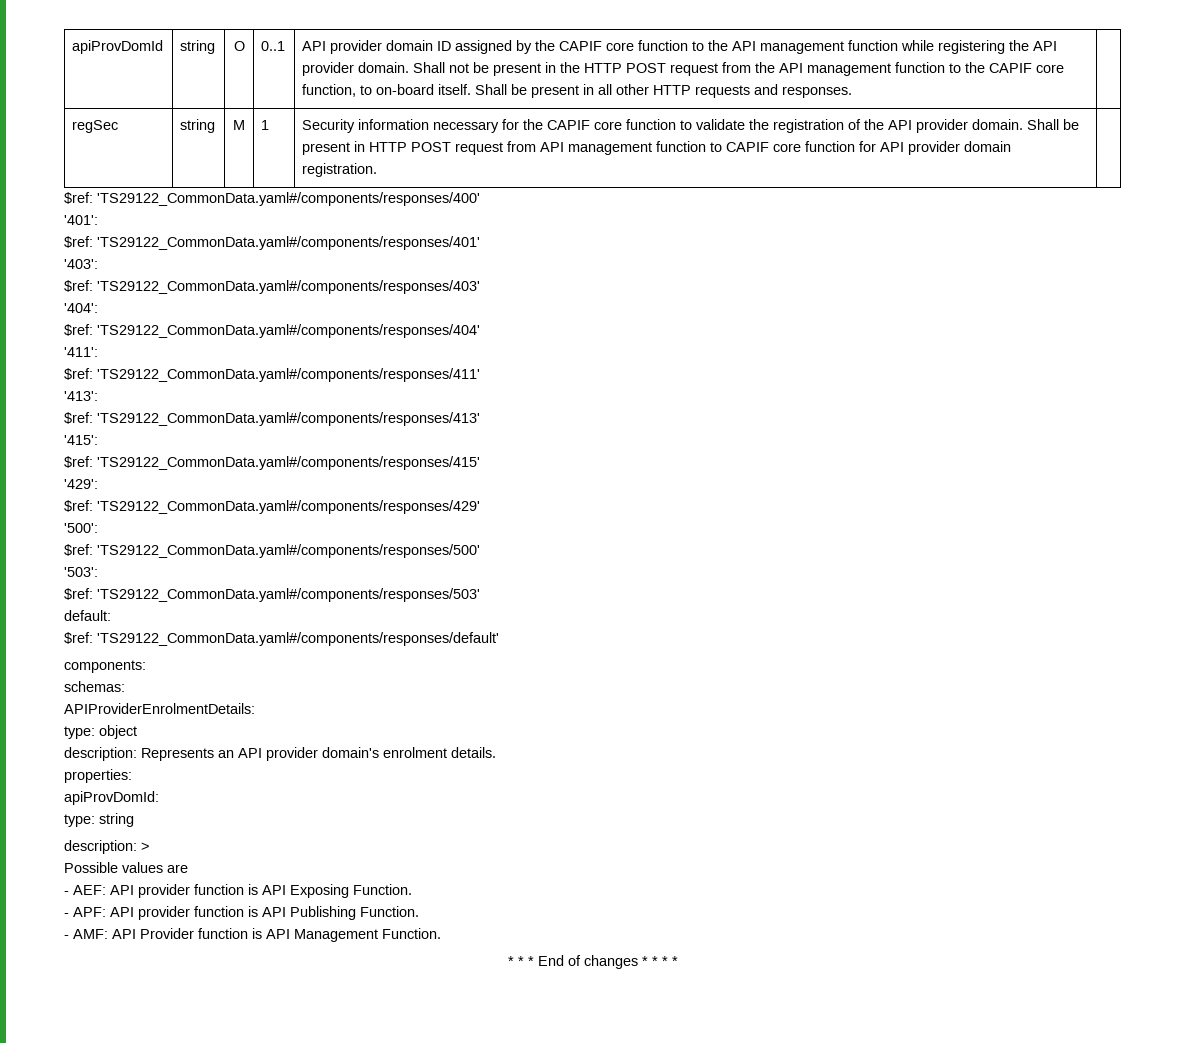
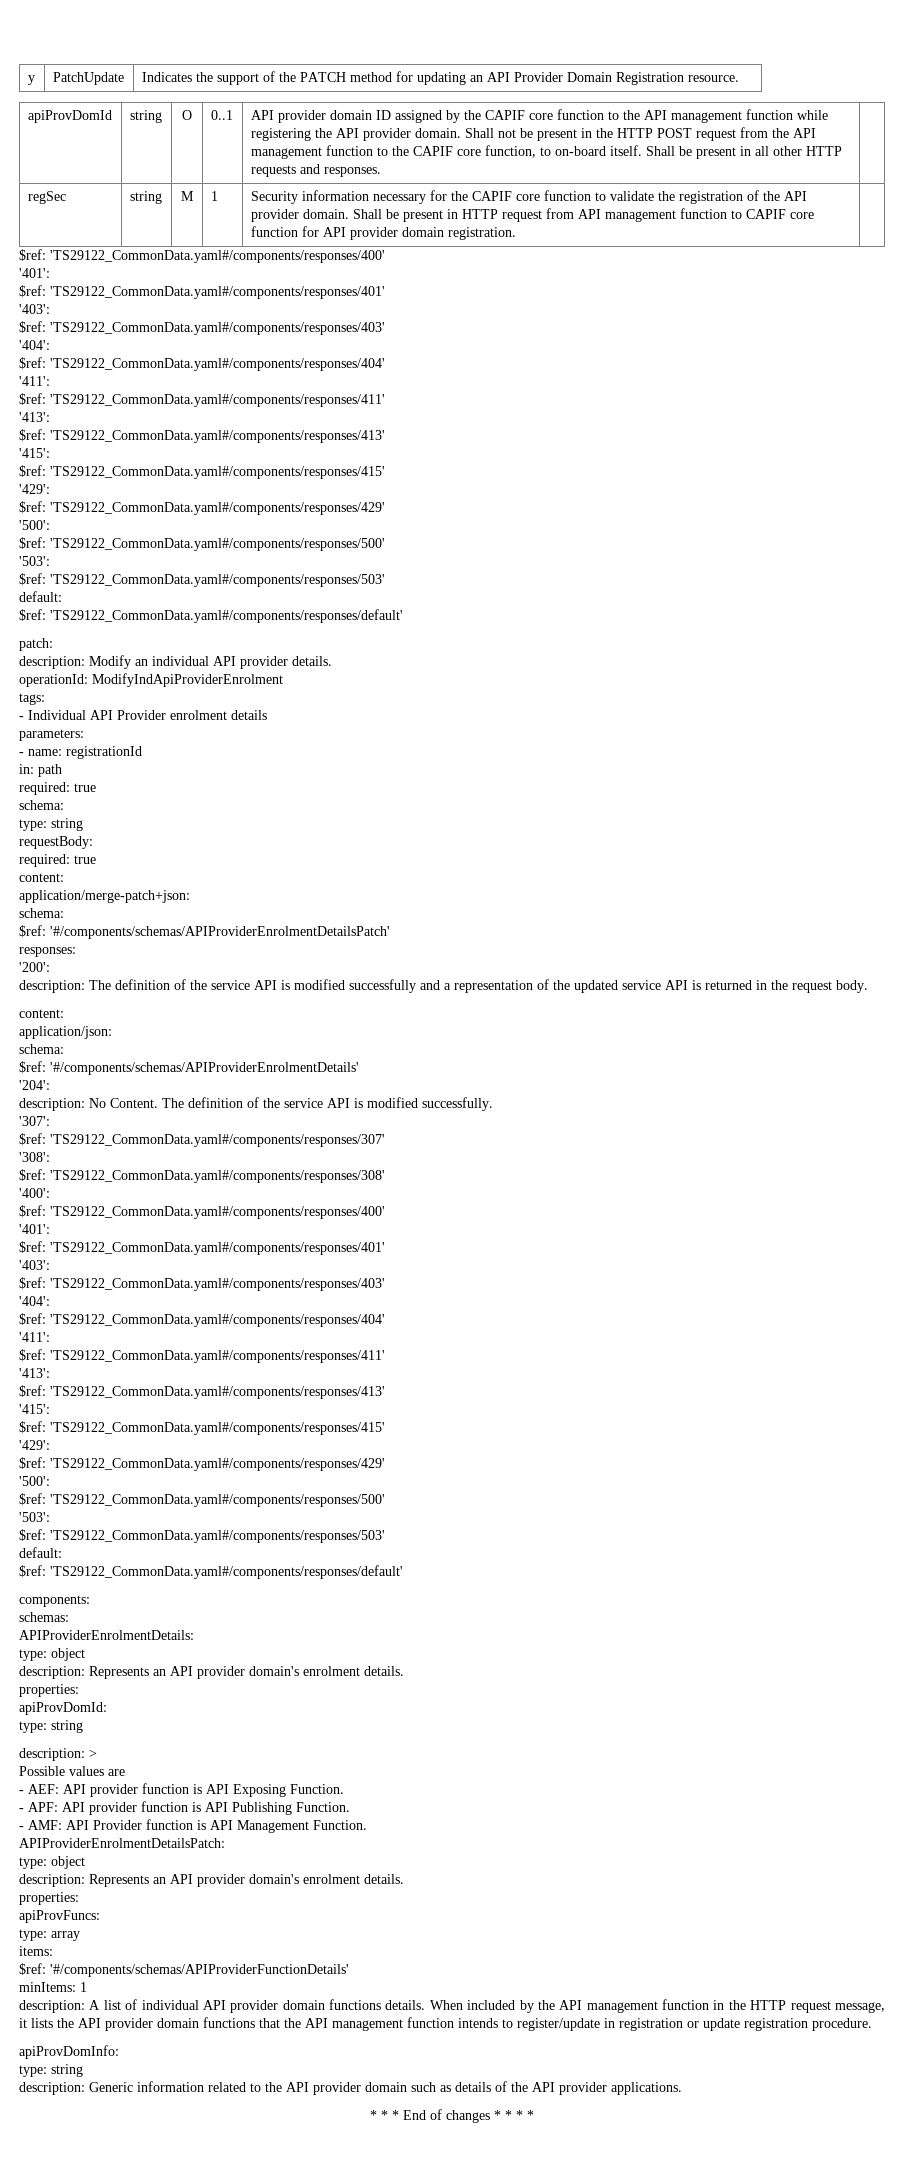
(72, 47) none -> [27,75,35,85] [52,72,124,85] [141,71,739,85] y | PatchUpdate | Indicates the support of the PATCH method for updating an API Provider Domain Registration resource. //
[411,142,452,152] POST -> (498, 214) none
(499, 639) none -> [19,638,53,651] [19,655,332,669] [19,673,283,687] [19,693,45,705] [19,710,267,720] [19,729,84,741] [19,746,142,759] [19,764,62,777] [19,782,96,795] [19,800,64,810] [19,818,83,831] [19,836,93,849] [19,854,96,867] [19,873,64,882] [19,890,190,903] [19,908,64,918] [19,925,390,939] [19,947,76,957] [19,962,50,972] [19,979,868,993] [19,1009,64,1018] [19,1026,112,1039] [19,1044,64,1054] [19,1061,359,1075] [19,1080,50,1090] [19,1097,493,1111] [19,1116,50,1126] [19,1133,385,1147] [19,1152,50,1162] [19,1169,385,1183] [19,1188,50,1198] [19,1205,385,1219] [19,1224,50,1234] [19,1241,385,1255] [19,1260,50,1270] [19,1277,385,1291] [19,1296,50,1306] [19,1313,385,1327] [19,1332,50,1342] [19,1349,385,1363] [19,1368,50,1378] [19,1385,385,1399] [19,1404,50,1414] [19,1421,385,1435] [19,1440,50,1450] [19,1457,385,1471] [19,1476,50,1486] [19,1493,385,1507] [19,1512,50,1522] [19,1529,385,1543] [19,1547,62,1558] [19,1565,403,1579] // patch: // description: Modify an individual API provider details. // operationId: ModifyIndApiProviderEnrolment // tags: // - Individual API Provider enrolment details // parameters: // - name: registrationId // in: path // required: true // schema: // type: string // requestBody: // required: true // content: // application/merge-patch+json: // schema: // $ref: '#/components/schemas/APIProviderEnrolmentDetailsPatch' // responses: // '200': // description: The definition of the service API is modified successfully and a representation of the updated service API is returned in the request body. // content: // application/json: // schema: // $ref: '#/components/schemas/APIProviderEnrolmentDetails' // '204': // description: No Content. The definition of the service API is modified successfully. // '307': // $ref: 'TS29122_CommonData.yaml#/components/responses/307' // '308': // $ref: 'TS29122_CommonData.yaml#/components/responses/308' // '400': // $ref: 'TS29122_CommonData.yaml#/components/responses/400' // '401': // $ref: 'TS29122_CommonData.yaml#/components/responses/401' // '403': // $ref: 'TS29122_CommonData.yaml#/components/responses/403' // '404': // $ref: 'TS29122_CommonData.yaml#/components/responses/404' // '411': // $ref: 'TS29122_CommonData.yaml#/components/responses/411' // '413': // $ref: 'TS29122_CommonData.yaml#/components/responses/413' // '415': // $ref: 'TS29122_CommonData.yaml#/components/responses/415' // '429': // $ref: 'TS29122_CommonData.yaml#/components/responses/429' // '500': // $ref: 'TS29122_CommonData.yaml#/components/responses/500' // '503': // $ref: 'TS29122_CommonData.yaml#/components/responses/503' // default: // $ref: 'TS29122_CommonData.yaml#/components/responses/default'
(441, 933) none -> [19,1838,225,1848] [19,1856,85,1869] [19,1874,404,1887] [19,1892,79,1905] [19,1910,100,1923] [19,1929,80,1941] [19,1946,53,1956] [19,1963,349,1977] [19,1982,87,1992] [19,1999,886,2013] [19,2017,872,2031] [19,2045,119,2059] [19,2064,83,2077] [19,2081,682,2095] // APIProviderEnrolmentDetailsPatch: // type: object // description: Represents an API provider domain's enrolment details. // properties: // apiProvFuncs: // type: array // items: // $ref: '#/components/schemas/APIProviderFunctionDetails' // minItems: 1 // description: A list of individual API provider domain functions details. When included by the API management function in the HTTP request message, it lists the API provider domain functions that the API management function intends to register/update in registration or update registration procedure. // apiProvDomInfo: // type: string // description: Generic information related to the API provider domain such as details of the API provider applications.

